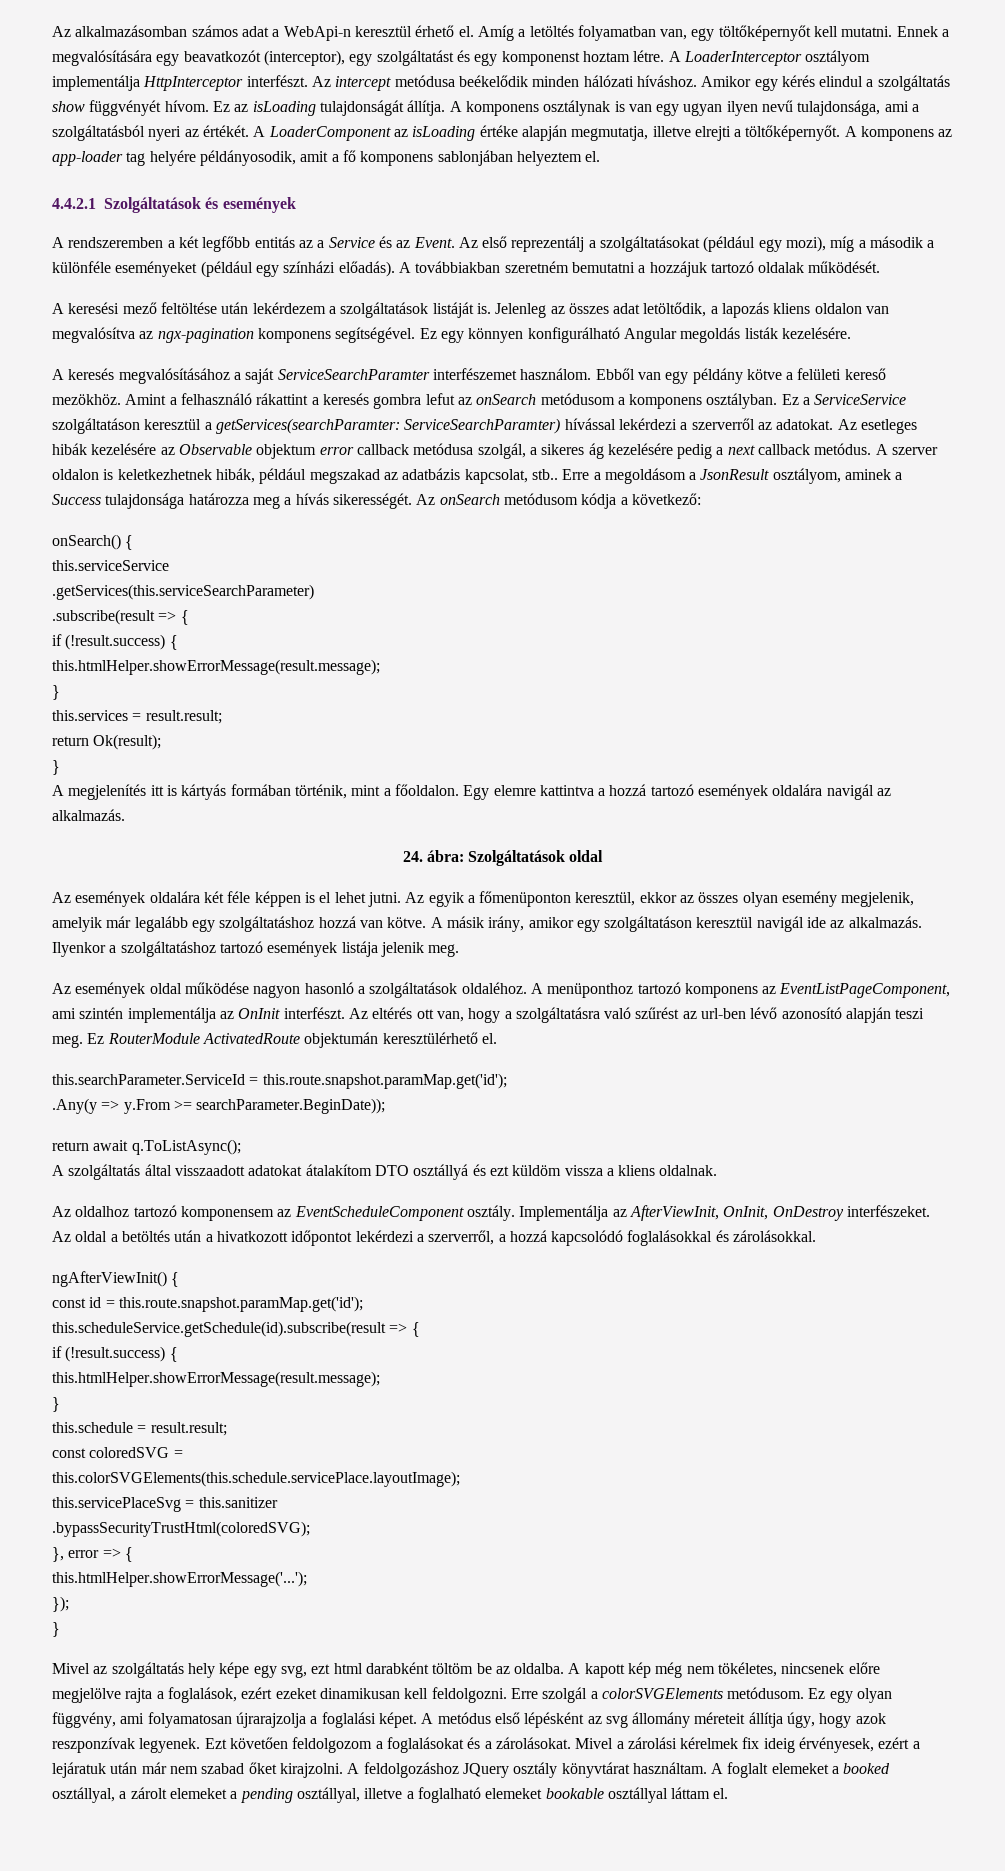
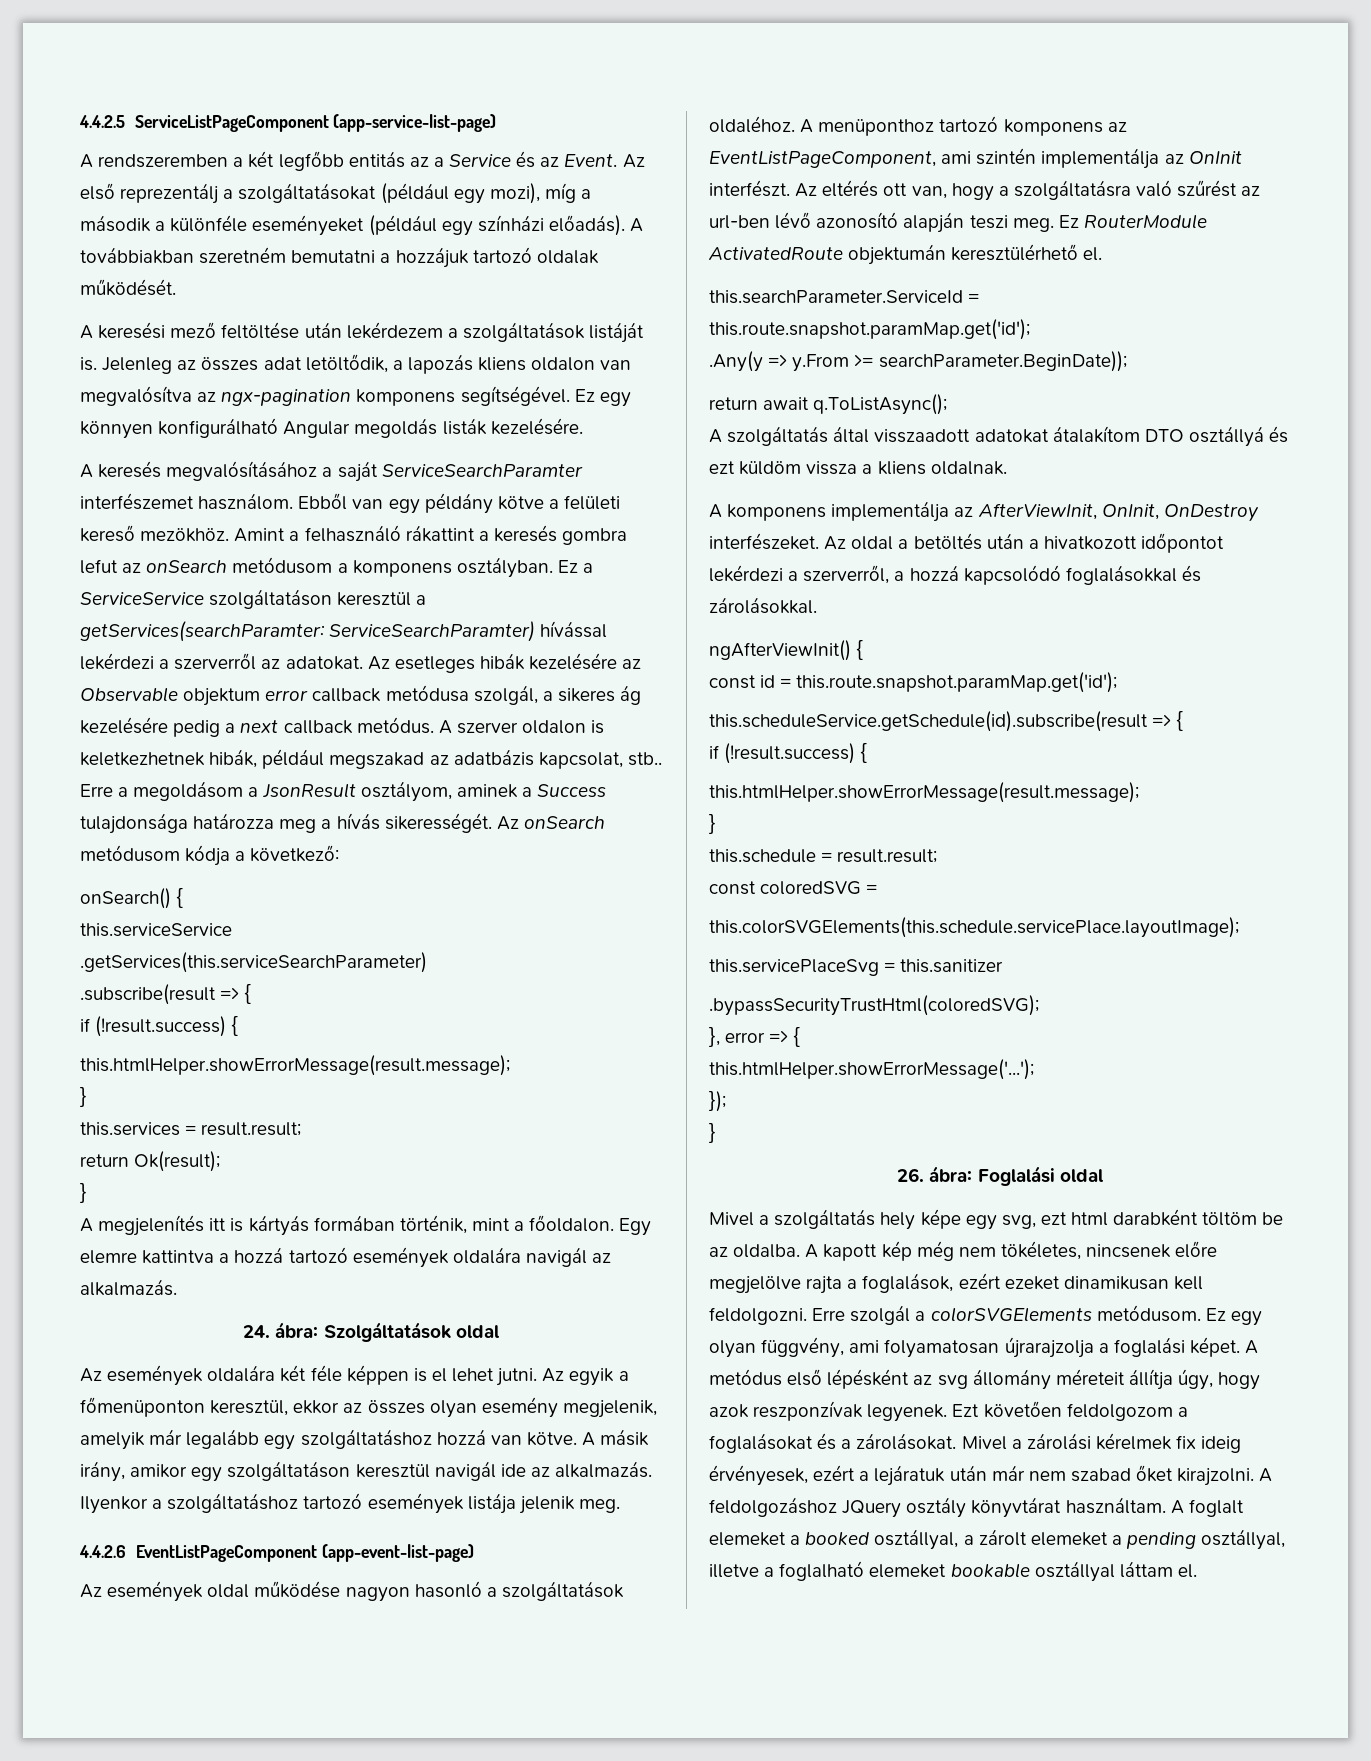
[52,25,950,41] [52,50,871,66] [52,75,950,91] [52,100,920,116] [52,125,953,141] [52,150,601,166] [52,197,296,213] Az alkalmazásomban számos adat a WebApi-n keresztül érhető el. Amíg a letöltés folyamatban van, egy töltőképernyőt kell mutatni. Ennek a megvalósítására egy beavatkozót (interceptor), egy szolgáltatást és egy komponenst hoztam létre. A LoaderInterceptor osztályom implementálja HttpInterceptor interfészt. Az intercept metódusa beékelődik minden hálózati híváshoz. Amikor egy kérés elindul a szolgáltatás show függvényét hívom. Ez az isLoading tulajdonságát állítja. A komponens osztálynak is van egy ugyan ilyen nevű tulajdonsága, ami a szolgáltatásból nyeri az értékét. A LoaderComponent az isLoading értéke alapján megmutatja, illetve elrejti a töltőképernyőt. A komponens az app-loader tag helyére példányosodik, amit a fő komponens sablonjában helyeztem el. // 4.4.2.1 Szolgáltatások és események -> [79,114,497,132] 4.4.2.5 ServiceListPageComponent (app-service-list-page)
(460, 950) none -> [79,1544,475,1562] // 4.4.2.6 EventListPageComponent (app-event-list-page)
[52,1205,609,1221] Az oldalhoz tartozó komponensem az EventScheduleComponent osztály. Implementálja -> [709,501,950,522] A komponens implementálja
[52,1663,108,1674] // Mivel az -> [897,1166,1104,1186] [709,1212,770,1226] // 26. ábra: Foglalási oldal // Mivel a

